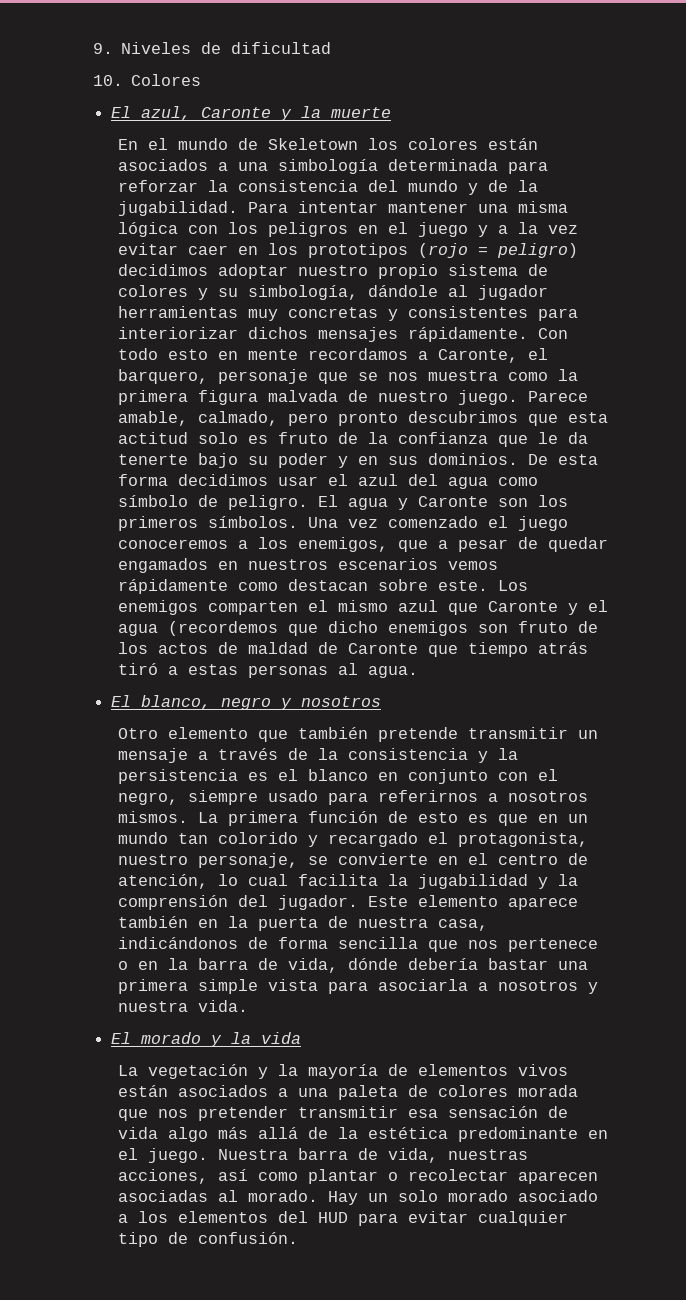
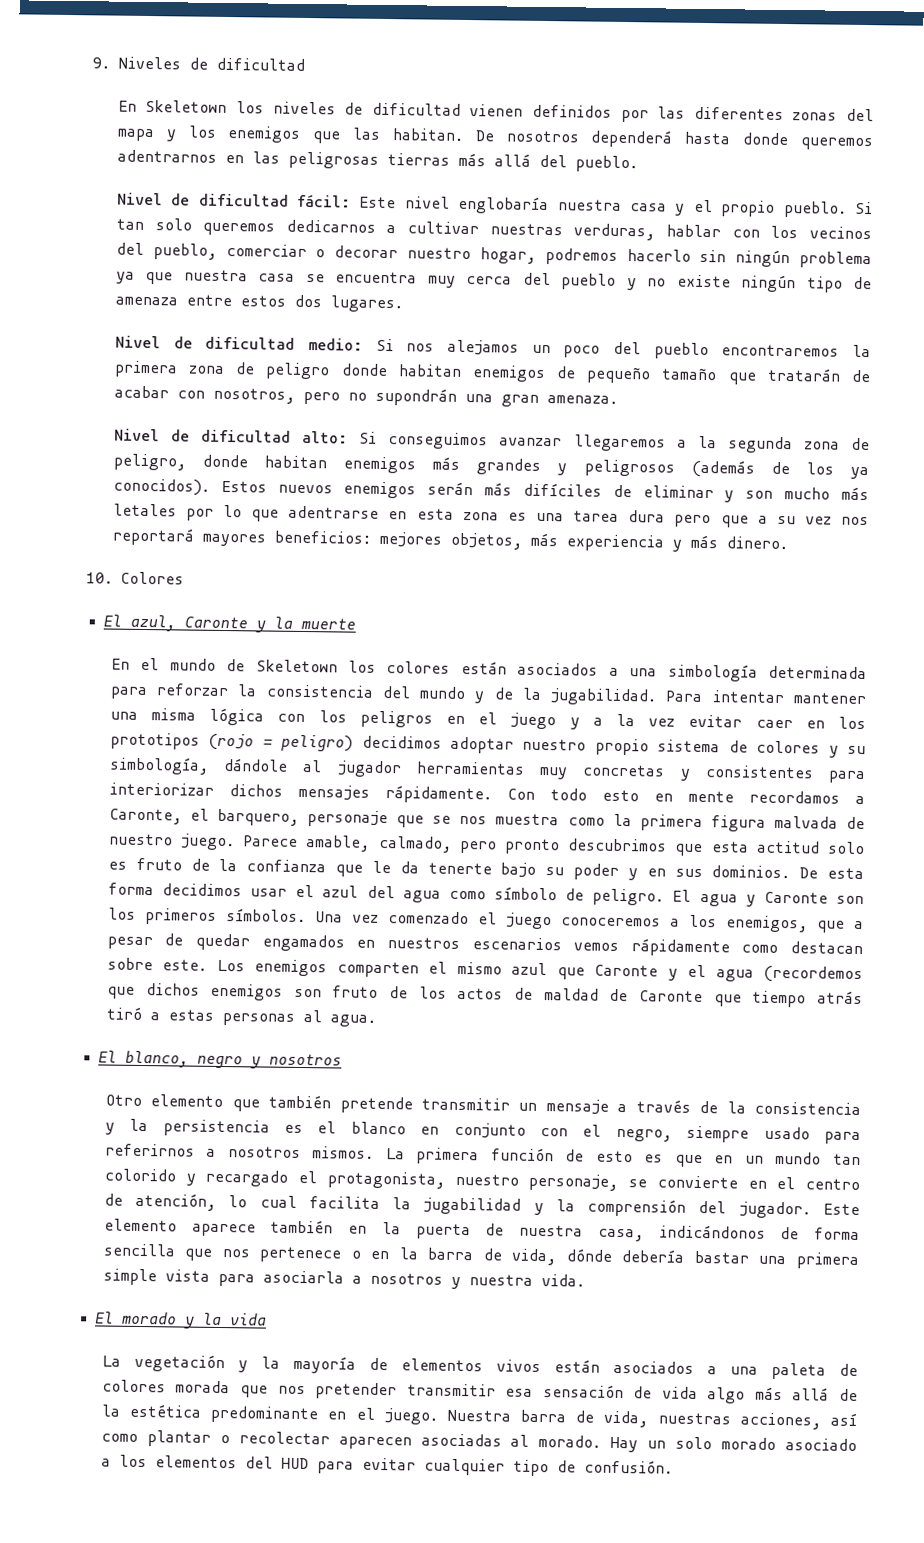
(332, 48) none -> [117,99,875,123] [116,125,874,151] [116,149,638,173] [116,192,874,218] [115,218,872,241] [115,242,873,269] [115,269,872,293] [114,294,403,313] [114,335,871,360] [113,360,871,385] [113,385,618,407] [113,428,871,454] [112,453,870,480] [112,478,870,503] [112,503,870,528] [111,527,788,552] // En Skeletown los niveles de dificultad vienen definidos por las diferentes zonas del mapa y los enemigos que las habitan. De nosotros dependerá hasta donde queremos adentrarnos en las peligrosas tierras más allá del pueblo. // Nivel de dificultad fácil: Este nivel englobaría nuestra casa y el propio pueblo. Si tan solo queremos dedicarnos a cultivar nuestras verduras, hablar con los vecinos del pueblo, comerciar o decorar nuestro hogar, podremos hacerlo sin ningún problema ya que nuestra casa se encuentra muy cerca del pueblo y no existe ningún tipo de amenaza entre estos dos lugares. // Nivel de dificultad medio: Si nos alejamos un poco del pueblo encontraremos la primera zona de peligro donde habitan enemigos de pequeño tamaño que tratarán de acabar con nosotros, pero no supondrán una gran amenaza. // Nivel de dificultad alto: Si conseguimos avanzar llegaremos a la segunda zona de peligro, donde habitan enemigos más grandes y peligrosos (además de los ya conocidos). Estos nuevos enemigos serán más difíciles de eliminar y son mucho más letales por lo que adentrarse en esta zona es una tarea dura pero que a su vez nos reportará mayores beneficios: mejores objetos, más experiencia y más dinero.
[328,621,379,633] dicho -> [145,983,200,996] dichos

